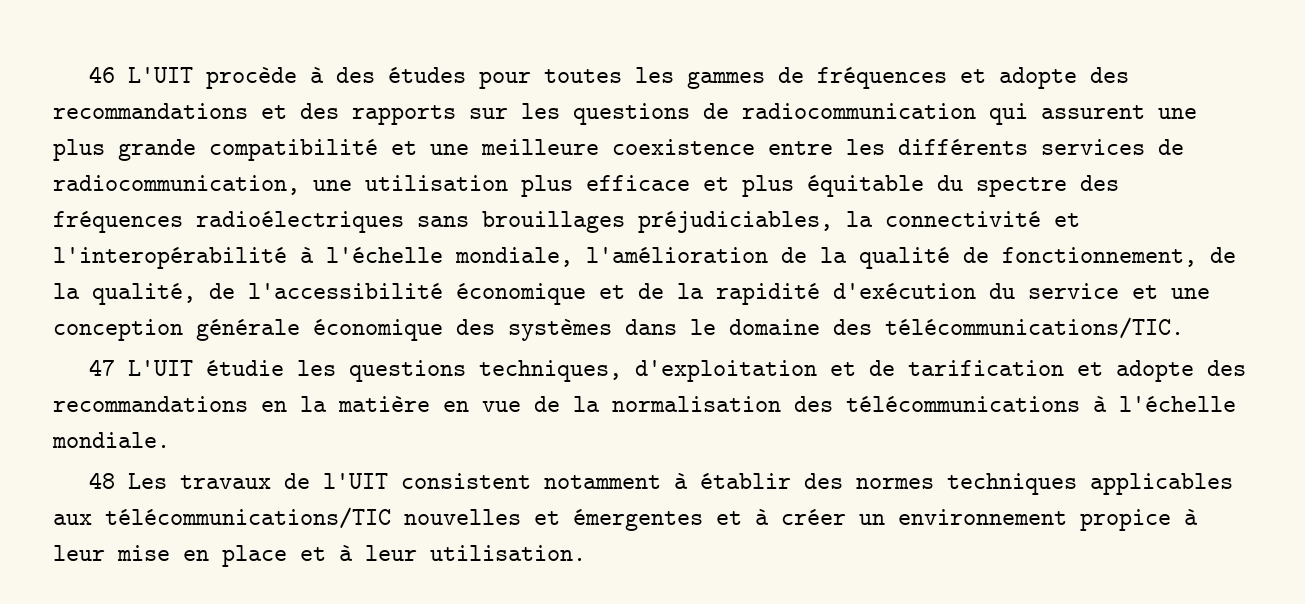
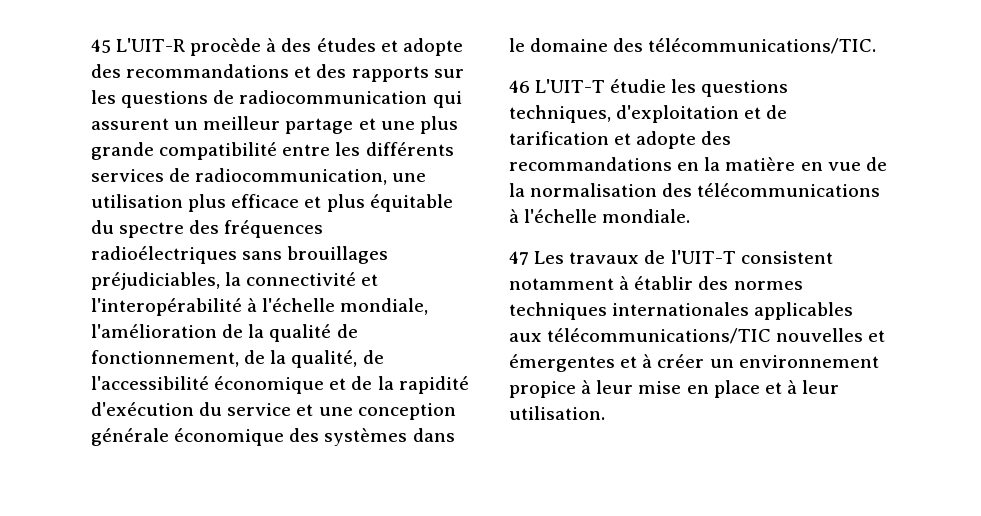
[88,66,193,83] 46 L'UIT -> [91,38,186,53] 45 L'UIT-R
[478,67,947,89] pour toutes les gammes de fréquences -> (376, 45) none
[1158,108,1197,119] [53,139,755,161] une plus grande compatibilité et une meilleure coexistence -> [174,116,458,134] [91,142,278,160] un meilleur partage et une plus grande compatibilité
[88,359,193,376] 47 L'UIT -> [509,79,606,93] 46 L'UIT-T
[88,472,115,489] 48 -> [509,251,529,265] 47
[322,473,388,489] l'UIT -> [670,250,736,264] l'UIT-T
(1077, 484) none -> [612,302,750,316] internationales

